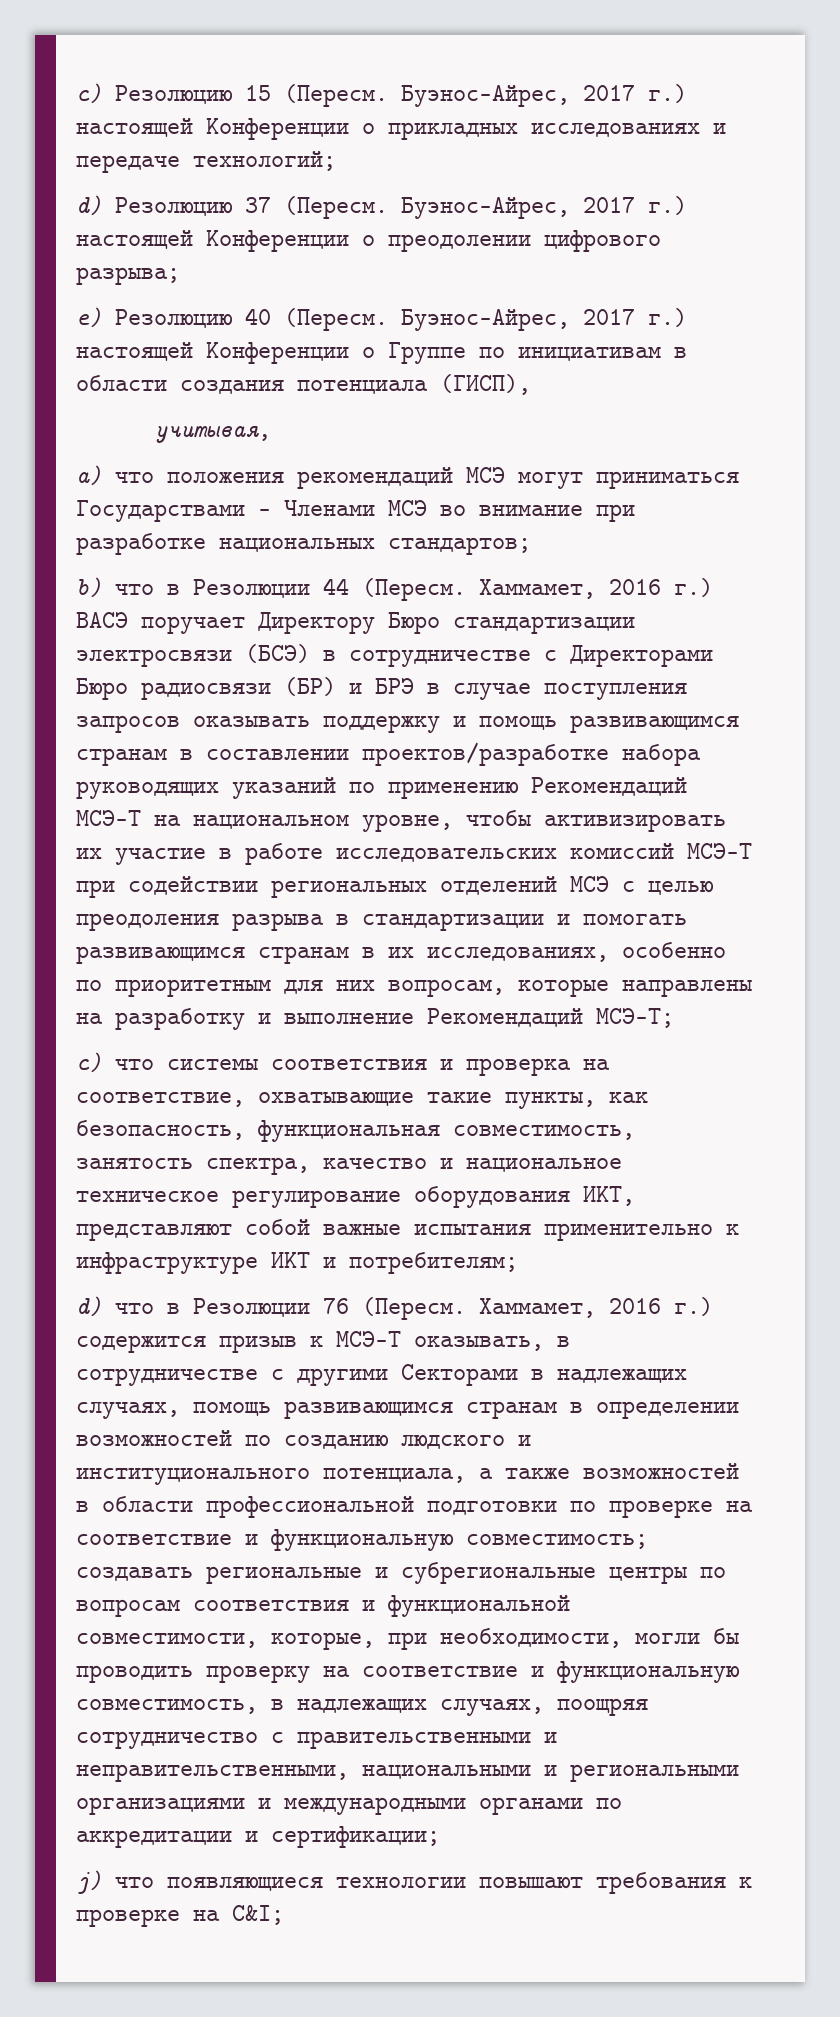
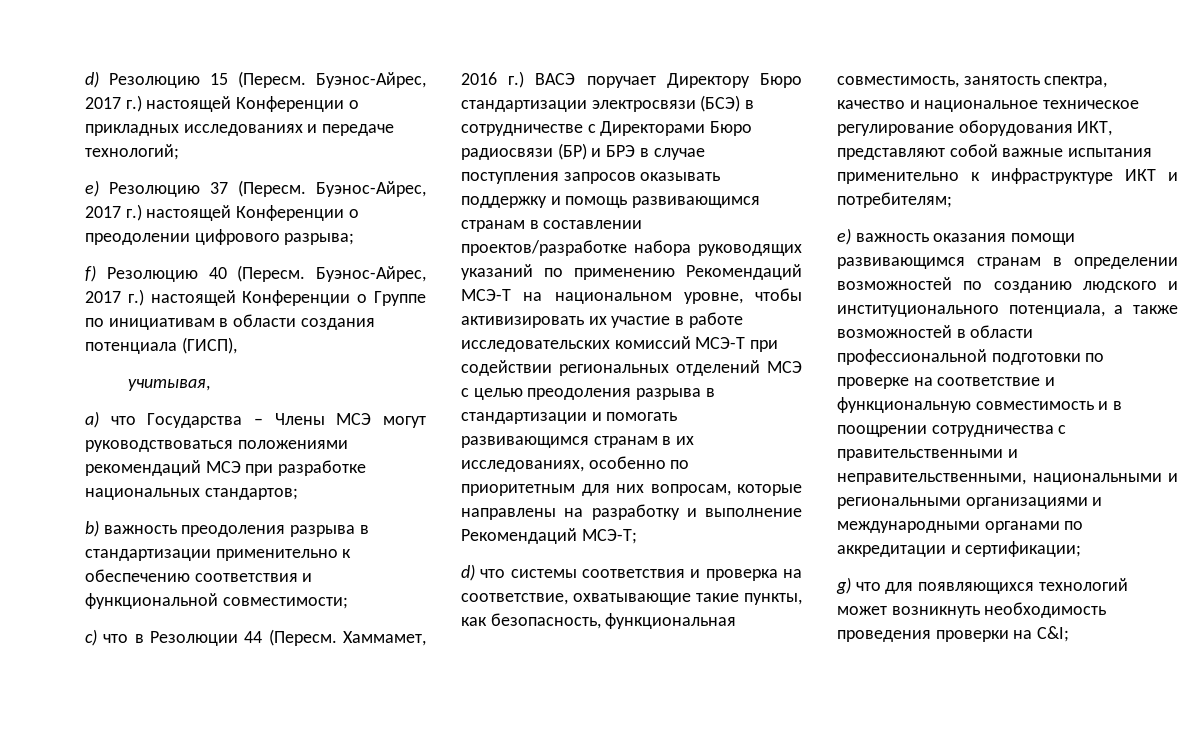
[76,83,102,104] c) -> [85,71,99,88] d)
[76,195,102,216] d) -> [85,180,99,197] e)
[76,307,102,328] e) -> [85,265,96,282] f)
[167,467,739,489] [76,500,583,522] положения рекомендаций МСЭ могут приниматься Государствами – Членами МСЭ во внимание -> [147,413,426,428] [85,440,348,452] [85,460,241,476] Государства – Члены МСЭ могут руководствоваться положениями рекомендаций МСЭ
(102, 587) none -> [103,525,369,537] [85,549,352,561] [85,569,313,582] [85,593,348,609] [85,629,97,646] важность преодоления разрыва в стандартизации применительно к обеспечению соответствия и функциональной совместимости; // c)
[76,1052,102,1073] c) -> [461,564,475,581] d)
[76,1296,713,1320] [76,1331,570,1353] [76,1364,687,1386] [76,1402,271,1419] d) что в Резолюции 76 (Пересм. Хаммамет, 2016 г.) содержится призыв к МСЭ-Т оказывать, в сотрудничестве с другими Секторами в надлежащих случаях, помощь -> [837,228,1076,245] e) важность оказания помощи
[466,1533,648,1549] [76,1562,726,1584] [76,1595,570,1617] [76,1628,739,1650] [76,1661,740,1683] [76,1698,648,1716] [76,1731,258,1749] совместимость; создавать региональные и субрегиональные центры по вопросам соответствия и функциональной совместимости, которые, при необходимости, могли бы проводить проверку на соответствие и функциональную совместимость, в надлежащих случаях, поощряя сотрудничество -> [975,401,1123,410] [837,425,1054,437] совместимость и в поощрении сотрудничества
[76,1870,752,1894] [76,1909,180,1927] j) что появляющиеся технологии повышают требования к проверке -> [836,577,1128,594] [837,602,1107,618] [837,630,1009,642] g) что для появляющихся технологий может возникнуть необходимость проведения проверки

